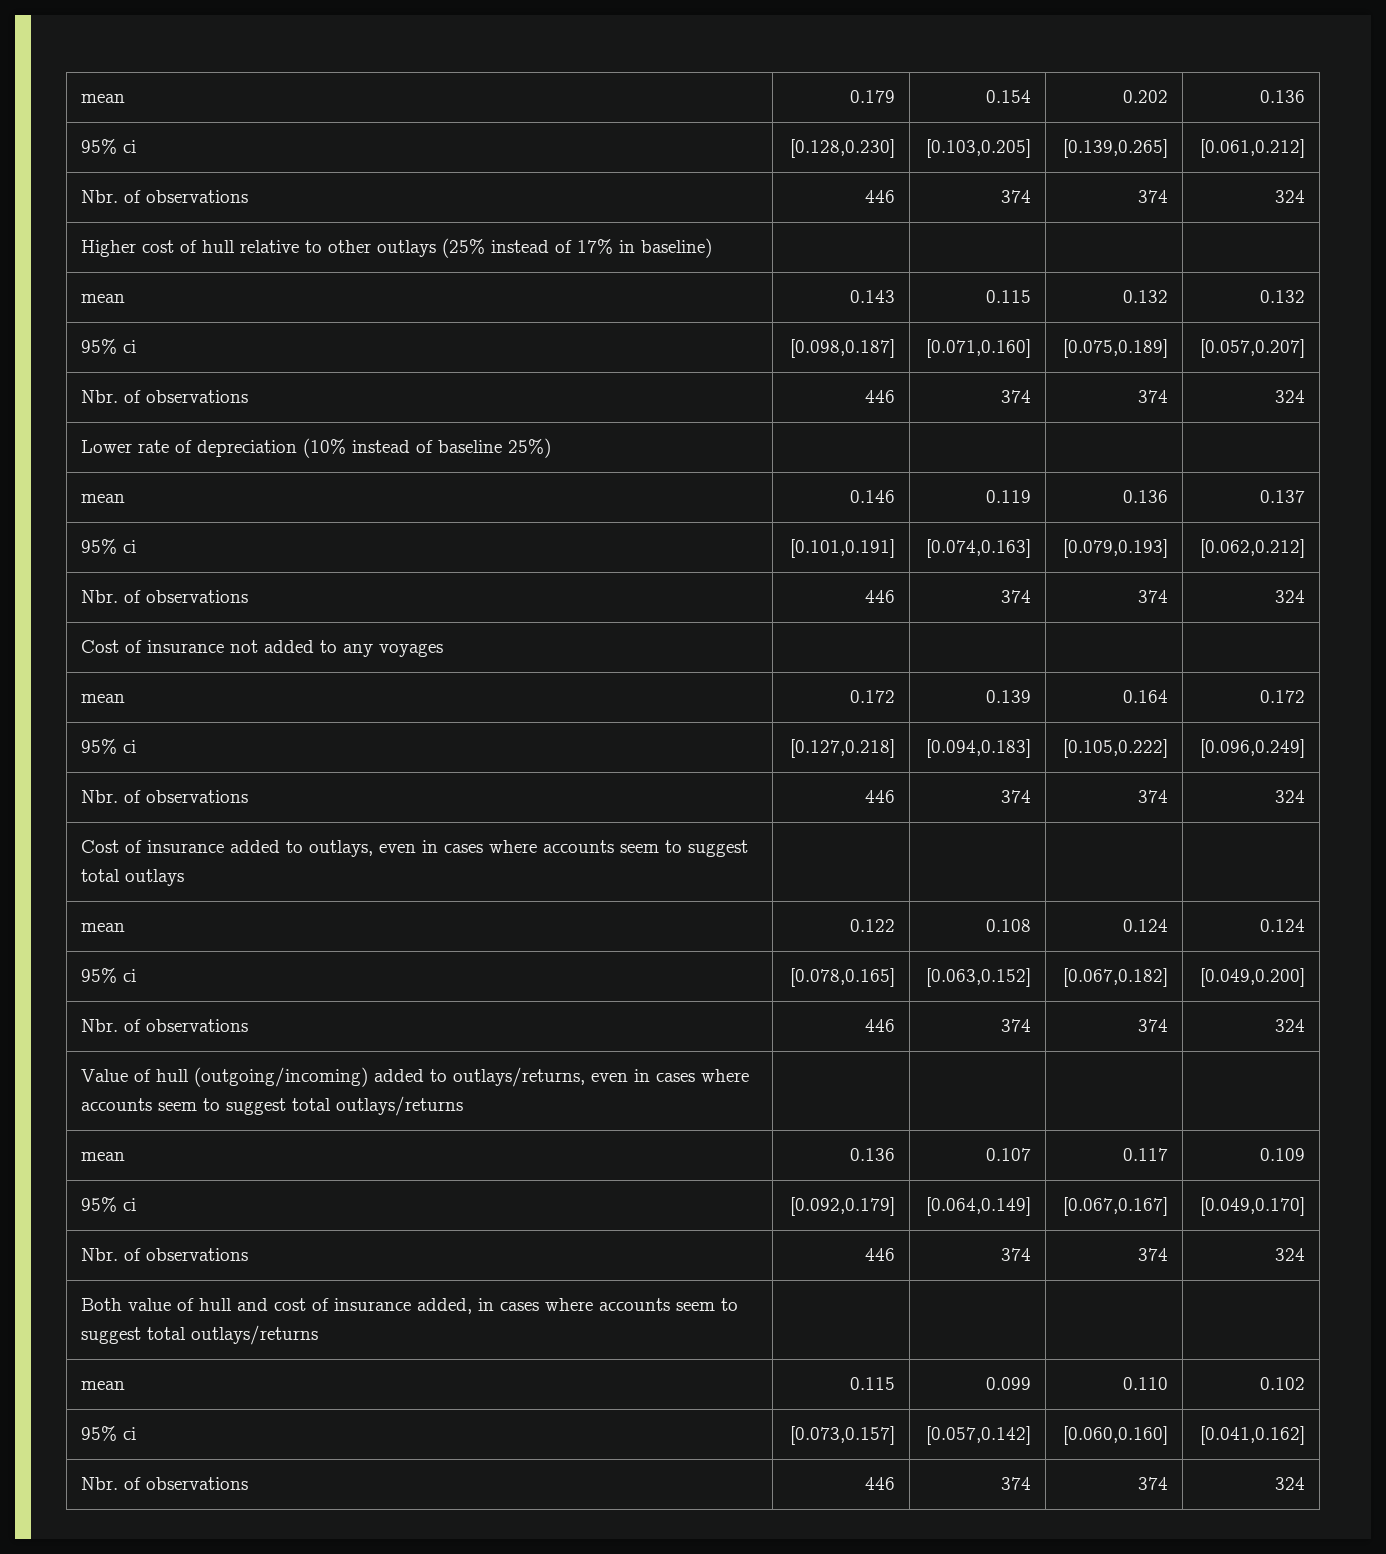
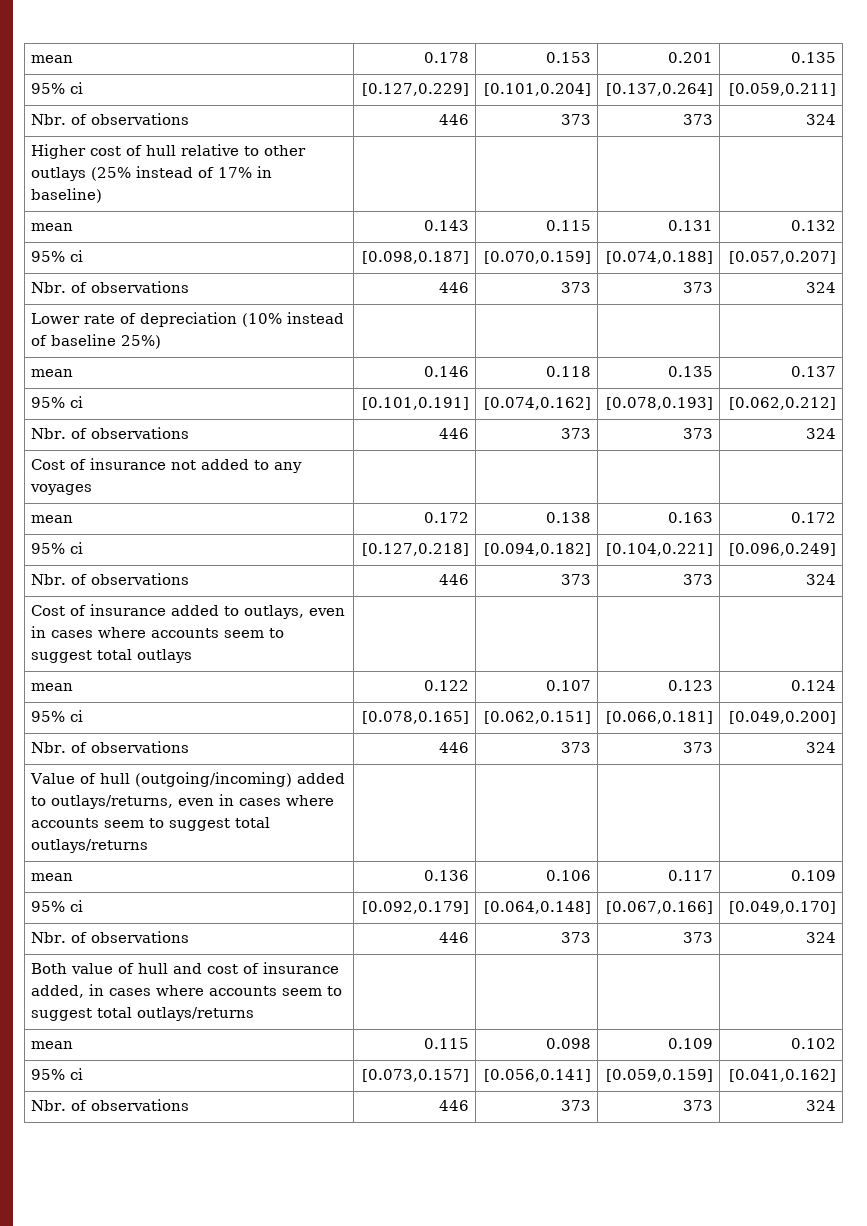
[81,94,126,103] [849,90,895,103] [985,90,1031,103] [1122,90,1168,103] [1259,90,1305,103] [81,139,137,154] [789,139,895,158] [925,139,1031,158] [1062,139,1168,158] [1199,139,1305,158] [81,190,249,203] [864,190,895,203] [1000,190,1031,203] [1137,190,1168,203] mean | 0.179 | 0.154 | 0.202 | 0.136 // 95% ci | [0.128,0.230] | [0.103,0.205] | [0.139,0.265] | [0.061,0.212] // Nbr. of observations | 446 | 374 | 374 -> [31,55,74,63] [423,52,469,63] [545,52,591,63] [667,52,713,63] [790,52,836,63] [31,82,84,94] [361,83,469,96] [483,83,591,96] [605,83,713,96] [728,83,836,96] [31,113,190,125] [438,114,469,125] [560,114,591,125] [682,114,713,125] mean | 0.178 | 0.153 | 0.201 | 0.135 // 95% ci | [0.127,0.229] | [0.101,0.204] | [0.137,0.264] | [0.059,0.211] // Nbr. of observations | 446 | 373 | 373
[1122,290,1168,303] 0.132 -> [667,220,713,231] 0.131
[925,339,1031,358] [1062,339,1168,358] [0.071,0.160] | [0.075,0.189] -> [483,251,591,264] [605,251,713,264] [0.070,0.159] | [0.074,0.188]
[1000,390,1031,403] [1137,390,1168,403] 374 | 374 -> [560,282,591,293] [682,282,713,293] 373 | 373
[985,490,1031,503] [1122,490,1168,503] 0.119 | 0.136 -> [545,366,591,377] [667,366,713,377] 0.118 | 0.135
[925,539,1031,558] [1062,539,1168,558] [0.074,0.163] | [0.079,0.193] -> [483,397,591,410] [605,397,713,410] [0.074,0.162] | [0.078,0.193]
[1000,590,1031,603] [1137,590,1168,603] 374 | 374 -> [560,428,591,439] [682,428,713,439] 373 | 373
[985,690,1031,703] [1122,690,1168,703] 0.139 | 0.164 -> [545,512,591,523] [667,512,713,523] 0.138 | 0.163
[925,739,1031,758] [1062,739,1168,758] [0.094,0.183] | [0.105,0.222] -> [483,543,591,556] [605,543,713,556] [0.094,0.182] | [0.104,0.221]
[1000,790,1031,803] [1137,790,1168,803] 374 | 374 -> [560,574,591,585] [682,574,713,585] 373 | 373
[985,919,1031,932] [1122,919,1168,932] 0.108 | 0.124 -> [545,680,591,691] [667,680,713,691] 0.107 | 0.123
[925,968,1031,987] [1062,968,1168,987] [0.063,0.152] | [0.067,0.182] -> [483,711,591,724] [605,711,713,724] [0.062,0.151] | [0.066,0.181]
[1000,1019,1031,1032] [1137,1019,1168,1032] 374 | 374 -> [560,742,591,753] [682,742,713,753] 373 | 373
[985,1148,1031,1161] 0.107 -> [545,870,591,881] 0.106
[925,1197,1031,1216] [1062,1197,1168,1216] [0.064,0.149] | [0.067,0.167] -> [483,901,591,914] [605,901,713,914] [0.064,0.148] | [0.067,0.166]
[1000,1248,1031,1261] [1137,1248,1168,1261] 374 | 374 -> [560,932,591,943] [682,932,713,943] 373 | 373
[985,1377,1031,1390] [1122,1377,1168,1390] 0.099 | 0.110 -> [545,1038,591,1049] [667,1038,713,1049] 0.098 | 0.109
[925,1426,1031,1445] [1062,1426,1168,1445] [0.057,0.142] | [0.060,0.160] -> [483,1069,591,1082] [605,1069,713,1082] [0.056,0.141] | [0.059,0.159]
[1000,1477,1031,1490] [1137,1477,1168,1490] 374 | 374 -> [560,1100,591,1111] [682,1100,713,1111] 373 | 373

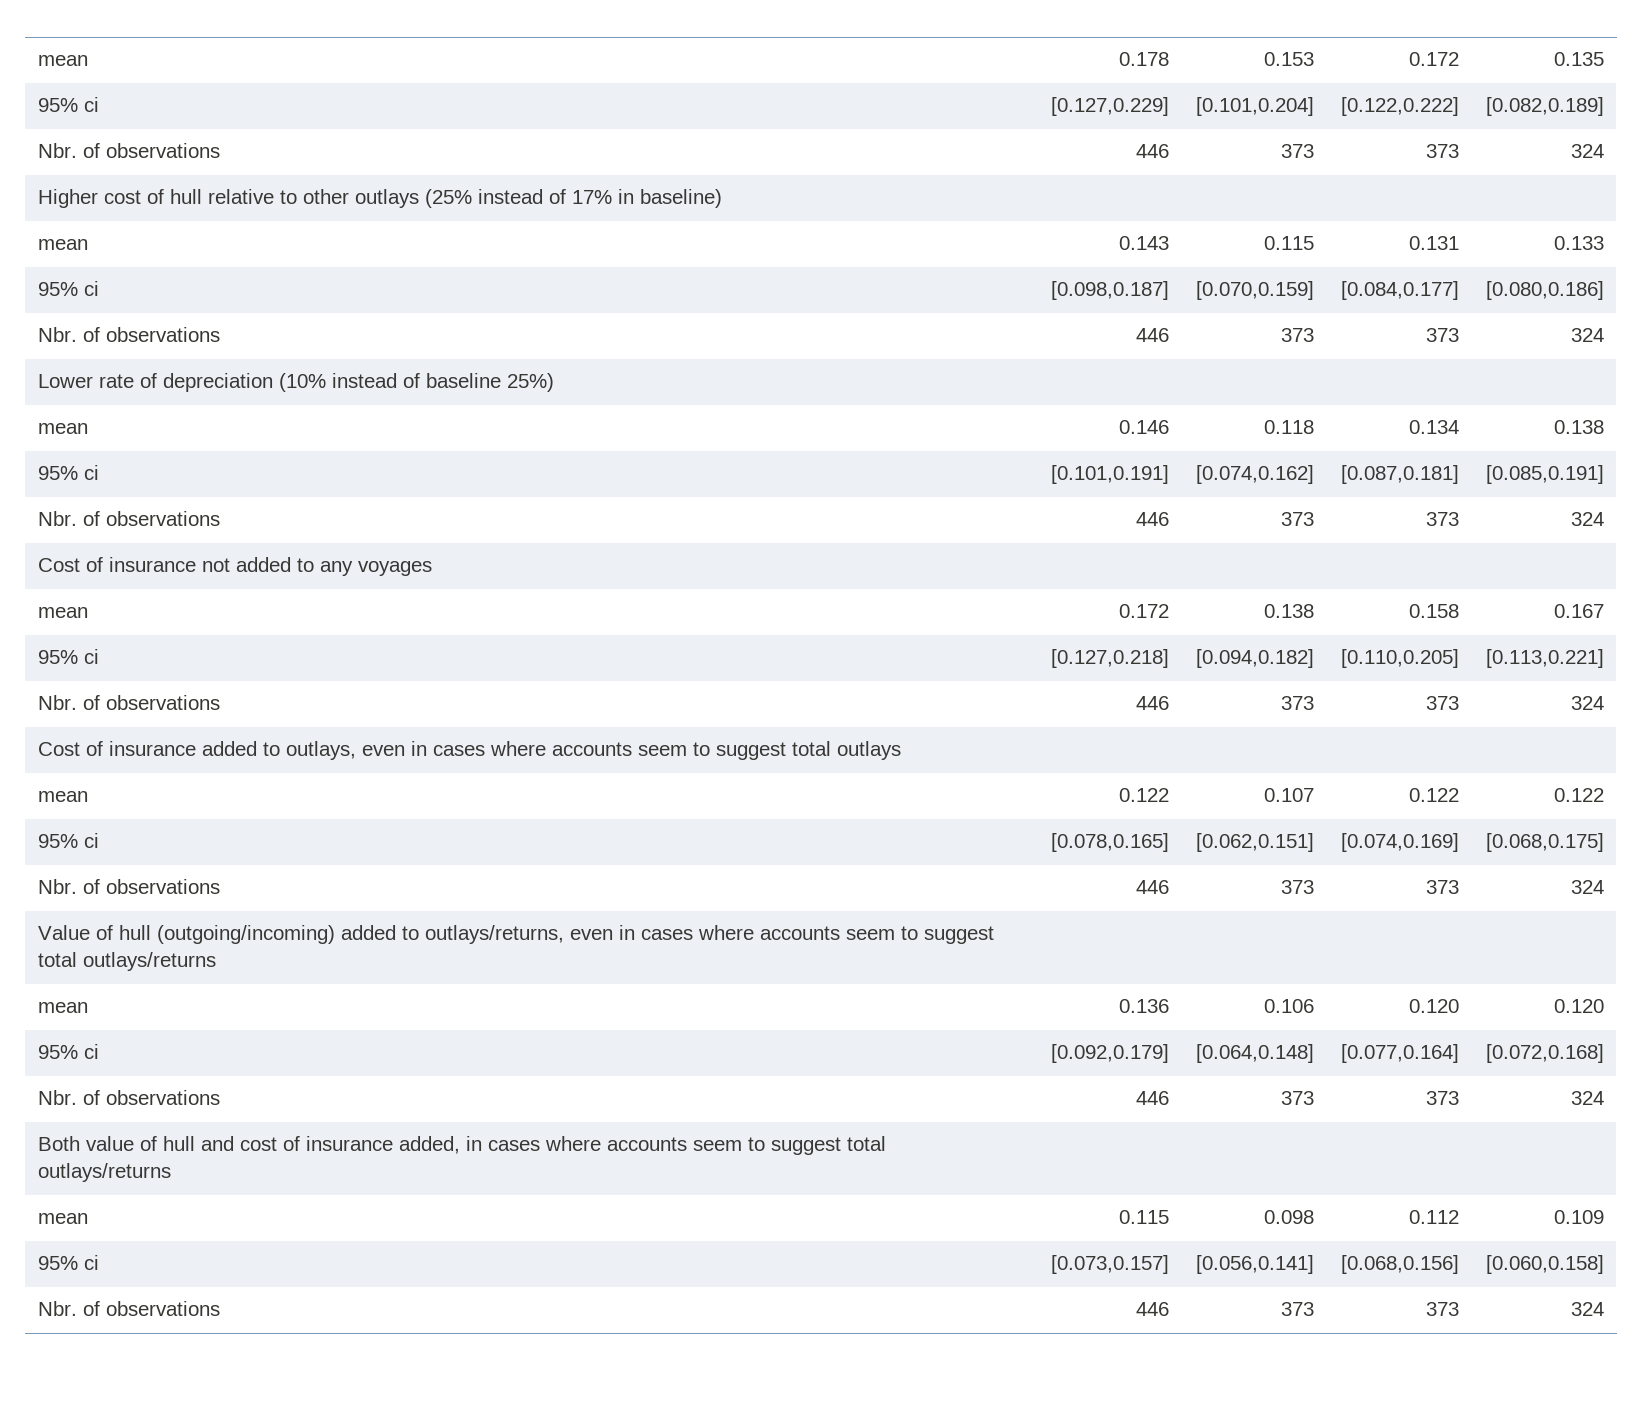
[667,52,713,63] 0.201 -> [1408,52,1459,66] 0.172
[605,83,713,96] [728,83,836,96] [0.137,0.264] | [0.059,0.211] -> [1340,97,1459,116] [1485,97,1604,116] [0.122,0.222] | [0.082,0.189]
[790,220,836,231] 0.132 -> [1553,236,1604,250] 0.133
[605,251,713,264] [728,251,836,264] [0.074,0.188] | [0.057,0.207] -> [1340,281,1459,300] [1485,281,1604,300] [0.084,0.177] | [0.080,0.186]
[667,366,713,377] [790,366,836,377] 0.135 | 0.137 -> [1408,420,1459,434] [1553,420,1604,434] 0.134 | 0.138
[605,397,713,410] [728,397,836,410] [0.078,0.193] | [0.062,0.212] -> [1340,465,1459,484] [1485,465,1604,484] [0.087,0.181] | [0.085,0.191]
[667,512,713,523] [790,512,836,523] 0.163 | 0.172 -> [1408,604,1459,618] [1553,604,1604,618] 0.158 | 0.167
[605,543,713,556] [728,543,836,556] [0.104,0.221] | [0.096,0.249] -> [1340,649,1459,668] [1485,649,1604,668] [0.110,0.205] | [0.113,0.221]
[667,680,713,691] [790,680,836,691] 0.123 | 0.124 -> [1408,788,1459,802] [1553,788,1604,802] 0.122 | 0.122
[605,711,713,724] [728,711,836,724] [0.066,0.181] | [0.049,0.200] -> [1340,833,1459,852] [1485,833,1604,852] [0.074,0.169] | [0.068,0.175]
[667,870,713,881] [790,870,836,881] 0.117 | 0.109 -> [1408,999,1459,1013] [1553,999,1604,1013] 0.120 | 0.120
[605,901,713,914] [728,901,836,914] [0.067,0.166] | [0.049,0.170] -> [1340,1044,1459,1063] [1485,1044,1604,1063] [0.077,0.164] | [0.072,0.168]
[667,1038,713,1049] [790,1038,836,1049] | 0.109 | 0.102 -> [1408,1210,1459,1224] [1553,1210,1604,1224] | 0.112 | 0.109
[605,1069,713,1082] [728,1069,836,1082] [0.059,0.159] | [0.041,0.162] -> [1340,1255,1459,1274] [1485,1255,1604,1274] [0.068,0.156] | [0.060,0.158]

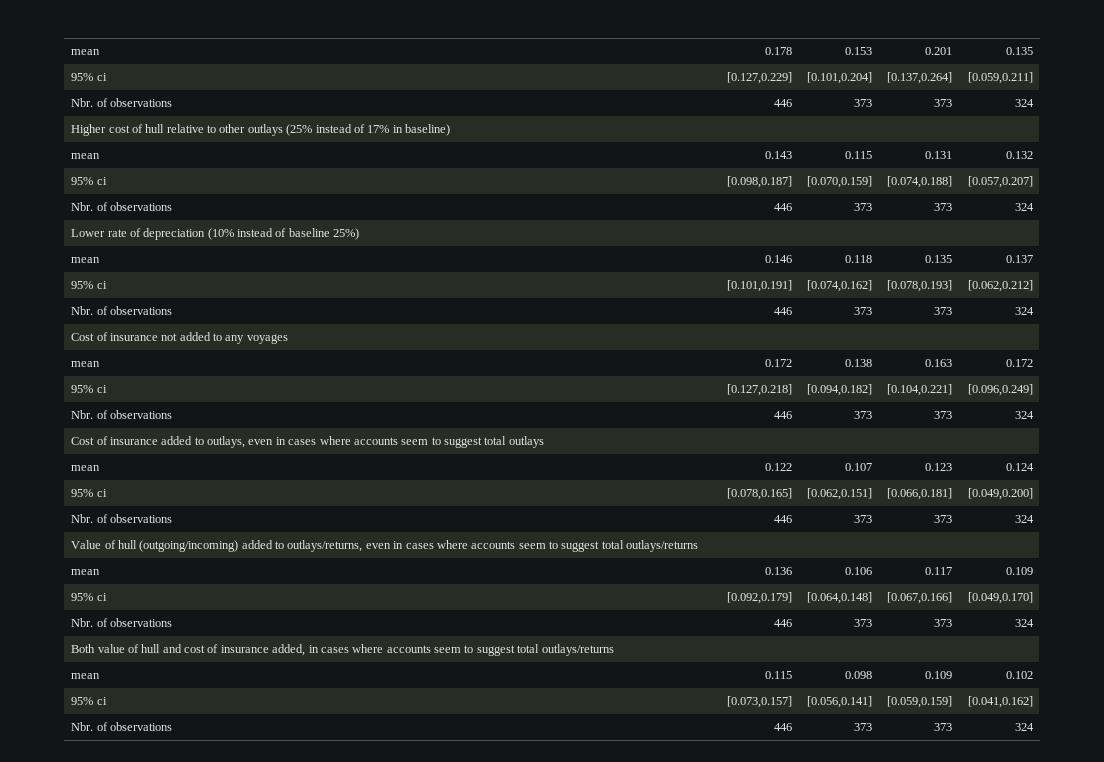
[1408,52,1459,66] 0.172 -> [924,47,952,55] 0.201
[1340,97,1459,116] [1485,97,1604,116] [0.122,0.222] | [0.082,0.189] -> [886,72,952,84] [967,72,1033,84] [0.137,0.264] | [0.059,0.211]
[1553,236,1604,250] 0.133 -> [1005,151,1033,159] 0.132
[1340,281,1459,300] [1485,281,1604,300] [0.084,0.177] | [0.080,0.186] -> [886,176,952,188] [967,176,1033,188] [0.074,0.188] | [0.057,0.207]
[1408,420,1459,434] [1553,420,1604,434] 0.134 | 0.138 -> [924,255,952,263] [1005,255,1033,263] 0.135 | 0.137
[1340,465,1459,484] [1485,465,1604,484] [0.087,0.181] | [0.085,0.191] -> [886,280,952,292] [967,280,1033,292] [0.078,0.193] | [0.062,0.212]
[1408,604,1459,618] [1553,604,1604,618] 0.158 | 0.167 -> [924,359,952,367] [1005,359,1033,367] 0.163 | 0.172
[1340,649,1459,668] [1485,649,1604,668] [0.110,0.205] | [0.113,0.221] -> [886,384,952,396] [967,384,1033,396] [0.104,0.221] | [0.096,0.249]
[1408,788,1459,802] [1553,788,1604,802] 0.122 | 0.122 -> [924,463,952,471] [1005,463,1034,471] 0.123 | 0.124
[1340,833,1459,852] [1485,833,1604,852] [0.074,0.169] | [0.068,0.175] -> [886,488,952,500] [967,488,1033,500] [0.066,0.181] | [0.049,0.200]
[1408,999,1459,1013] [1553,999,1604,1013] 0.120 | 0.120 -> [924,567,952,575] [1005,567,1033,575] 0.117 | 0.109
[1340,1044,1459,1063] [1485,1044,1604,1063] [0.077,0.164] | [0.072,0.168] -> [886,592,952,604] [967,592,1033,604] [0.067,0.166] | [0.049,0.170]
[1408,1210,1459,1224] [1553,1210,1604,1224] 0.112 | 0.109 -> [924,671,952,679] [1005,671,1033,679] 0.109 | 0.102
[1340,1255,1459,1274] [1485,1255,1604,1274] [0.068,0.156] | [0.060,0.158] -> [886,696,952,708] [967,696,1033,708] [0.059,0.159] | [0.041,0.162]

